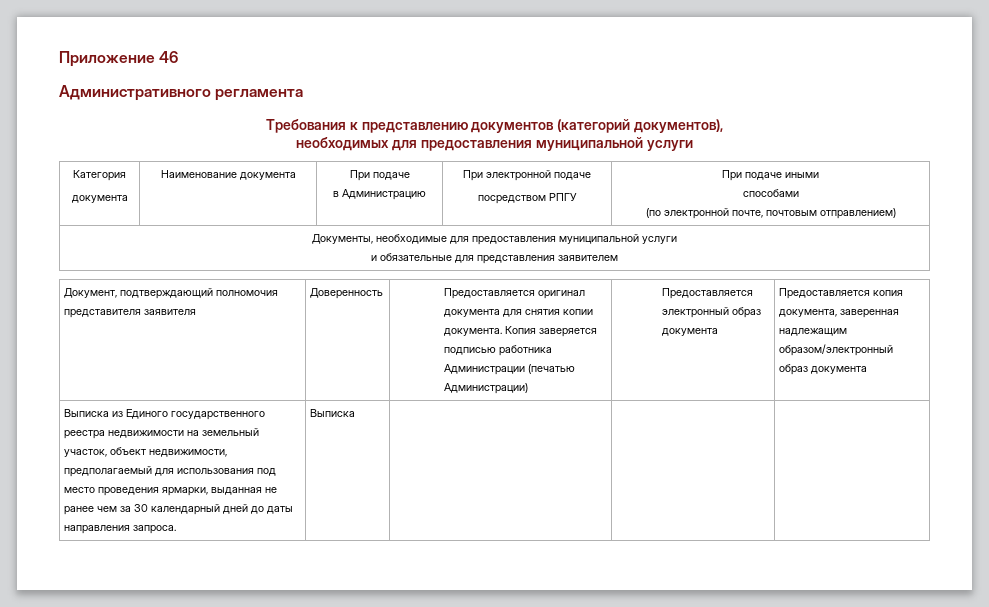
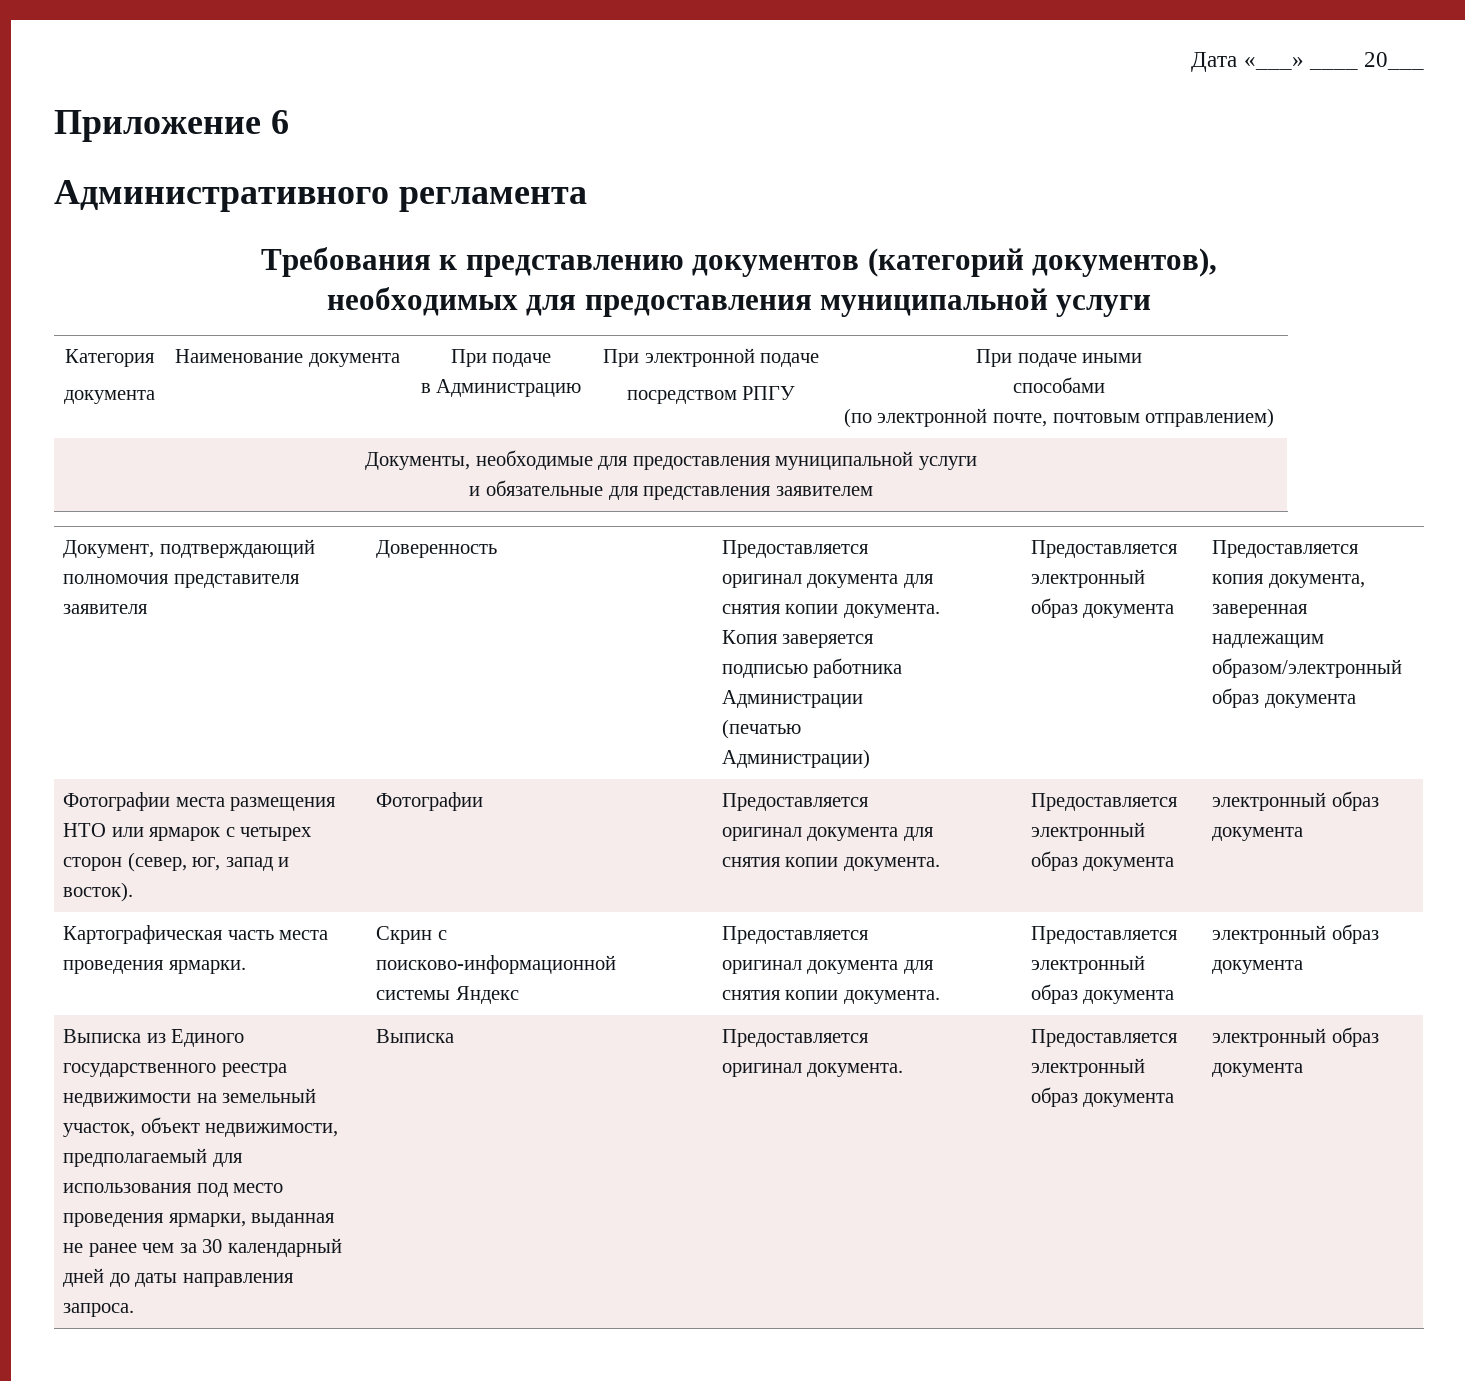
[59,51,179,67] Приложение 46 -> [1191,52,1424,72] [54,110,289,142] Дата «___» ____ 20___ // Приложение 6
(868, 370) none -> [63,792,337,811] [63,823,312,841] [63,852,290,872] [63,882,134,902] [376,792,484,811] [721,793,869,811] [721,827,934,841] [721,857,940,871] [1030,793,1178,811] [1030,822,1145,841] [1030,851,1175,871] [1212,791,1379,811] [1212,827,1304,841] [63,925,329,944] [63,960,246,974] [376,926,447,944] [376,955,617,974] [376,986,519,1004] [721,926,869,944] [721,960,934,974] [721,990,940,1004] [1030,926,1178,944] [1030,955,1145,974] [1030,984,1175,1004] [1212,924,1379,944] [1212,960,1304,974] // Фотографии места размещения НТО или ярмарок с четырех сторон (север, юг, запад и восток). | Фотографии | Предоставляется оригинал документа для снятия копии документа. | Предоставляется электронный образ документа | электронный образ документа // Картографическая часть места проведения ярмарки. | Скрин с поисково-информационной системы Яндекс | Предоставляется оригинал документа для снятия копии документа. | Предоставляется электронный образ документа | электронный образ документа
(356, 413) | | -> [721,1029,869,1047] [721,1063,904,1077] [1030,1029,1178,1047] [1030,1058,1145,1077] [1030,1087,1175,1107] [1212,1027,1379,1047] [1212,1063,1304,1077] Предоставляется оригинал документа. | Предоставляется электронный образ документа | электронный образ документа

